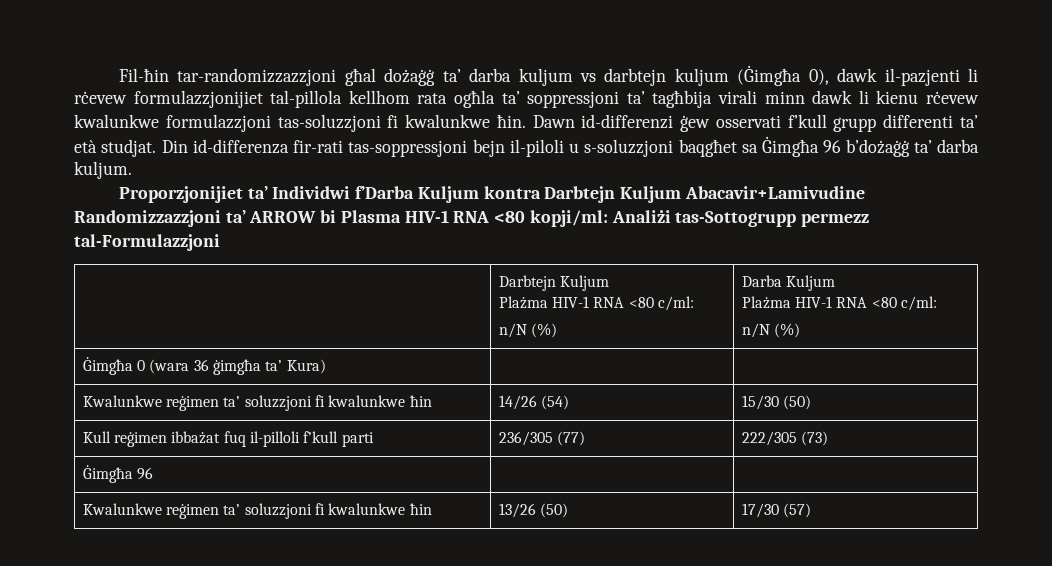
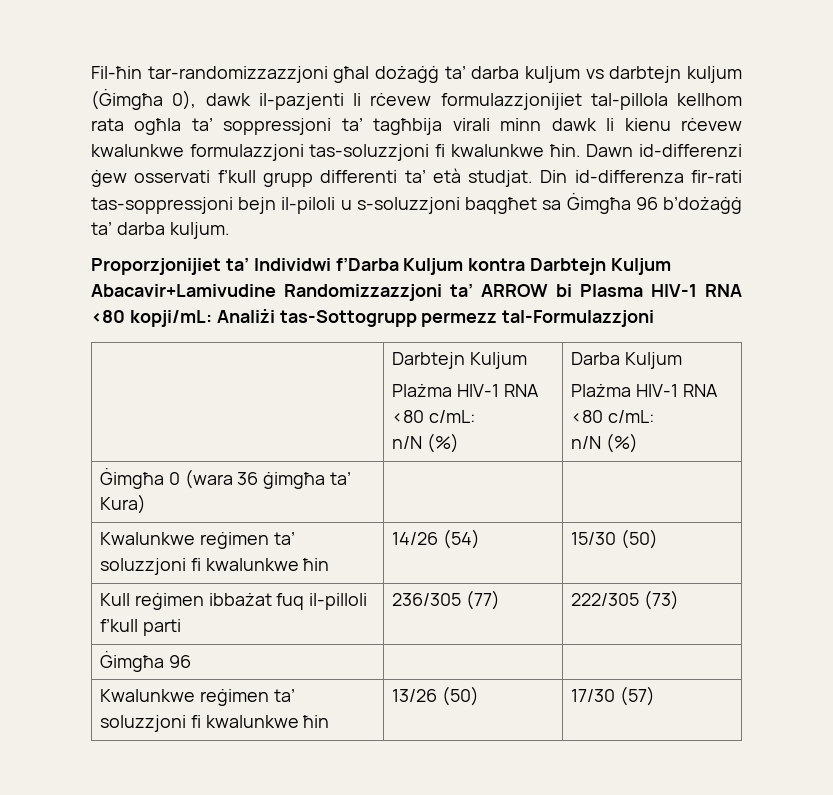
[529,210,608,227] kopji/ml: -> [129,310,212,327] kopji/mL:
[657,296,694,311] c/ml: -> [428,410,475,423] c/mL:
[900,296,937,311] c/ml: -> [607,410,654,423] c/mL:

